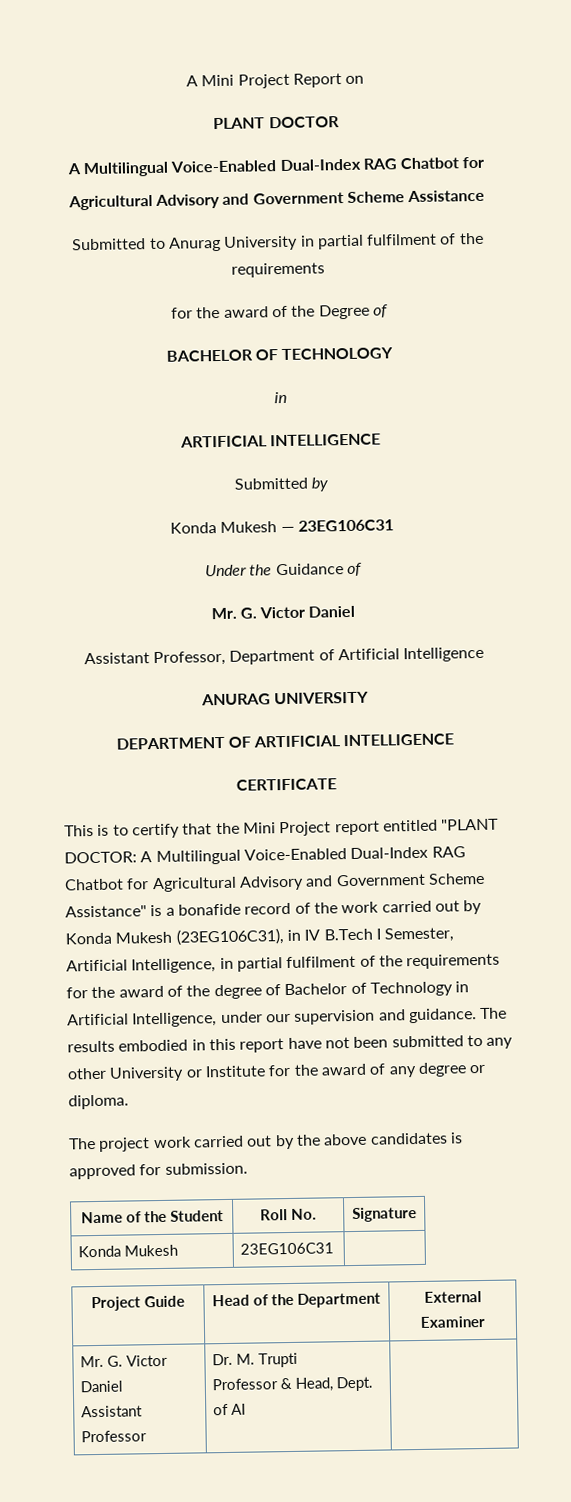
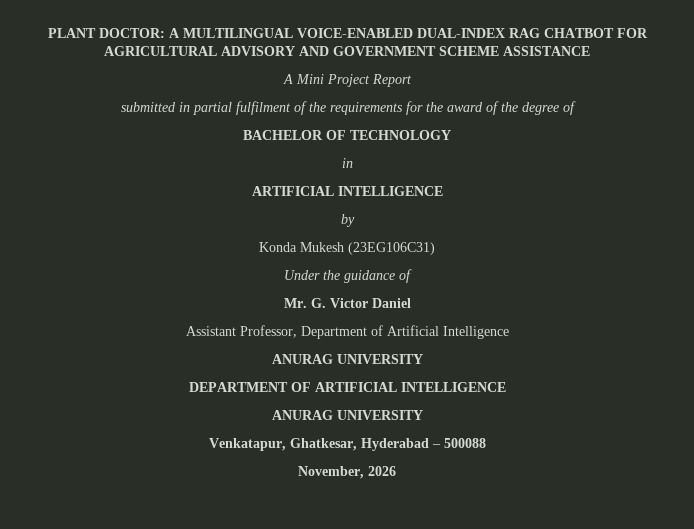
[185,73,365,89] [213,116,340,130] [66,156,485,178] [67,189,486,211] [72,232,484,252] [231,262,325,278] [171,304,370,320] A Mini Project Report on // PLANT DOCTOR // A Multilingual Voice-Enabled Dual-Index RAG Chatbot for // Agricultural Advisory and Government Scheme Assistance // Submitted to Anurag University in partial fulfilment of the requirements // for the award of the Degree -> [47,28,648,38] [104,46,590,56] [282,74,412,87] [120,101,559,115] PLANT DOCTOR: A MULTILINGUAL VOICE-ENABLED DUAL-INDEX RAG CHATBOT FOR AGRICULTURAL ADVISORY AND GOVERNMENT SCHEME ASSISTANCE // A Mini Project Report // submitted in partial fulfilment of the requirements for the award of the degree
[233,477,308,490] Submitted -> (443, 191) none
[280,519,394,533] — 23EG106C31 -> [348,242,435,255] (23EG106C31)
[275,563,344,576] Guidance -> [344,270,395,283] guidance
[235,778,337,791] [64,818,500,839] [64,846,466,866] [64,872,485,893] [65,899,483,918] [65,927,455,946] [66,953,501,974] [66,981,470,1000] [67,1007,508,1028] [67,1034,514,1053] [67,1062,487,1082] [68,1094,129,1110] [68,1132,463,1152] [69,1162,248,1180] [80,1210,224,1224] [260,1208,317,1221] [352,1207,417,1223] [78,1244,179,1258] [240,1242,335,1255] [91,1295,185,1312] [212,1292,381,1308] [423,1291,482,1303] [420,1315,485,1328] [80,1354,169,1368] [80,1380,124,1393] [81,1405,144,1418] [81,1430,148,1443] [212,1352,299,1368] [212,1376,374,1392] [213,1403,247,1416] CERTIFICATE // This is to certify that the Mini Project report entitled "PLANT DOCTOR: A Multilingual Voice-Enabled Dual-Index RAG Chatbot for Agricultural Advisory and Government Scheme Assistance" is a bonafide record of the work carried out by Konda Mukesh (23EG106C31), in IV B.Tech I Semester, Artificial Intelligence, in partial fulfilment of the requirements for the award of the degree of Bachelor of Technology in Artificial Intelligence, under our supervision and guidance. The results embodied in this report have not been submitted to any other University or Institute for the award of any degree or diploma. // The project work carried out by the above candidates is approved for submission. // Name of the Student | Roll No. | Signature // Konda Mukesh | 23EG106C31 | // Project Guide | Head of the Department | External Examiner // Mr. G. Victor Daniel // Assistant Professor | Dr. M. Trupti // Professor & Head, Dept. of AI | -> [271,410,423,420] [208,438,486,451] [298,466,396,479] ANURAG UNIVERSITY // Venkatapur, Ghatkesar, Hyderabad – 500088 // November, 2026

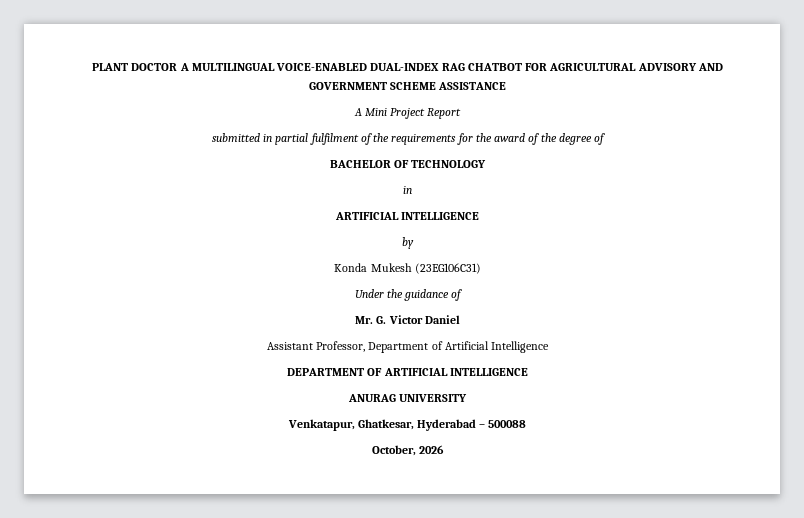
[98,28,165,38] DOCTOR: -> [131,63,178,71] DOCTOR
[271,354,423,364] // ANURAG UNIVERSITY -> (550, 347) none
[298,466,364,479] November, -> [371,445,416,456] October,

